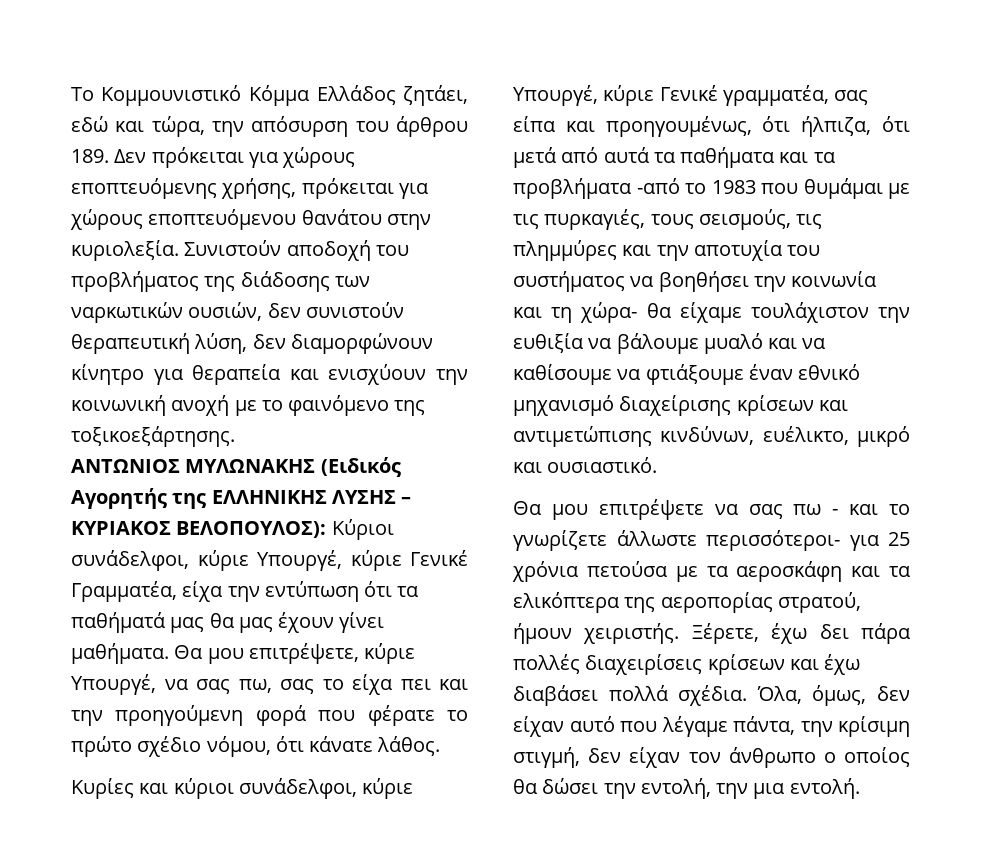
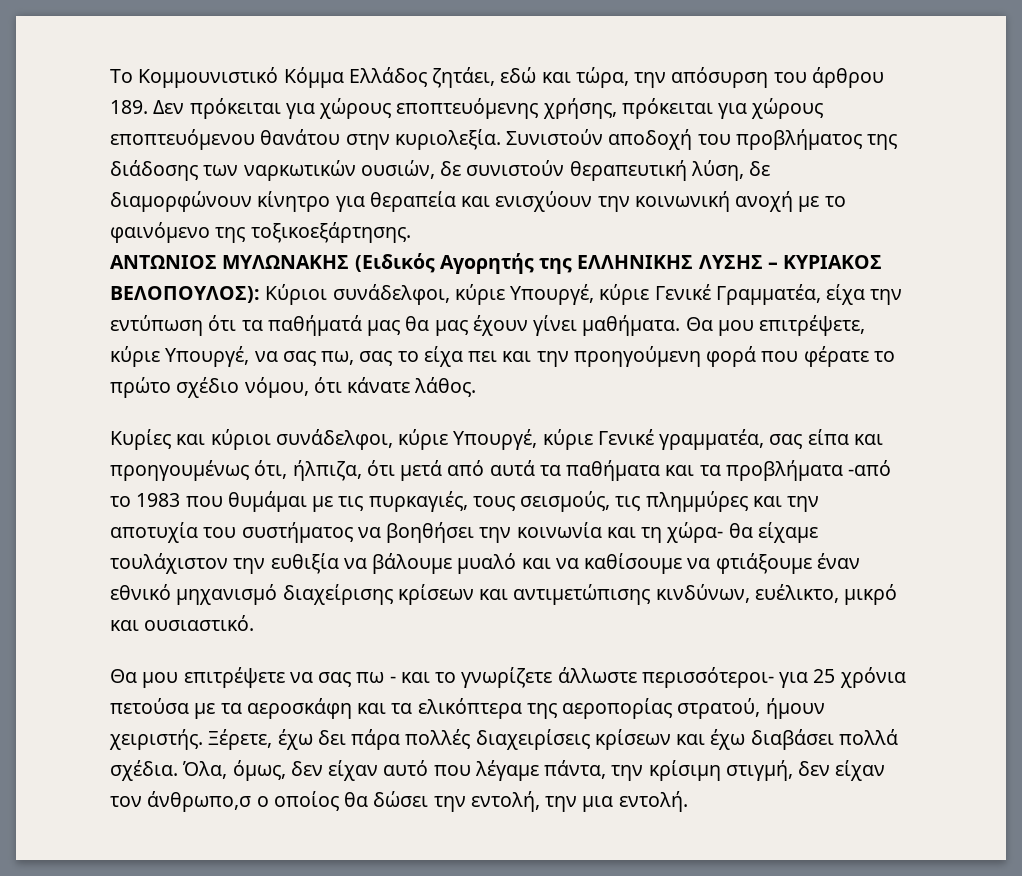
[267,303,301,318] δεν -> [440,161,462,176] δε
[252,334,286,349] δεν -> [749,161,771,176] δε
[605,116,791,137] προηγουμένως, ότι -> [110,460,288,481] προηγουμένως ότι,
[728,747,816,768] άνθρωπο -> [147,791,252,812] άνθρωπο,σ

